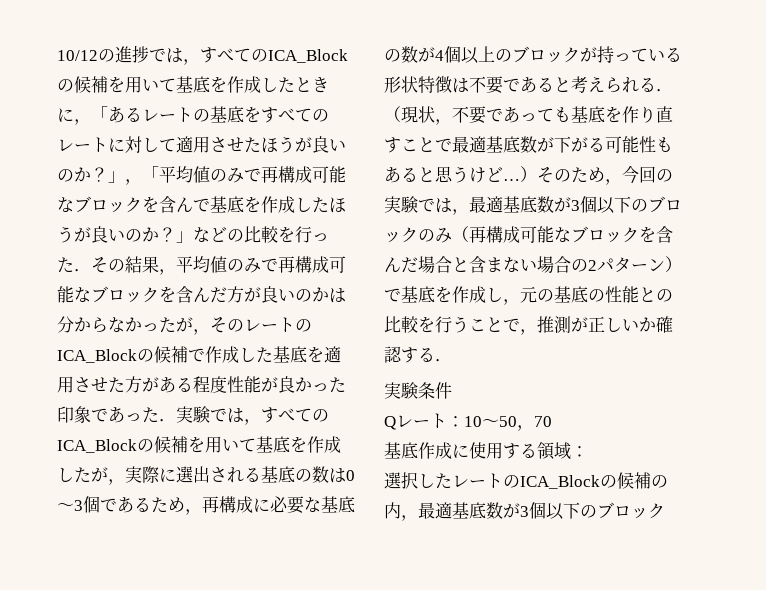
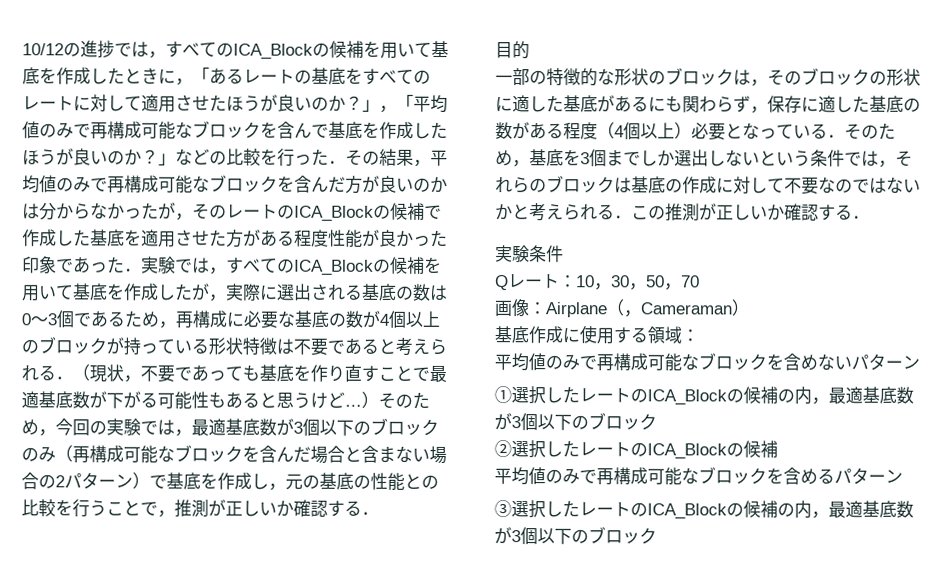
(452, 360) none -> [495,41,530,60] [495,67,921,87] [495,95,921,114] [495,122,896,141] [495,149,913,168] [495,175,921,195] [495,203,870,222] // 目的 // 一部の特徴的な形状のブロックは，そのブロックの形状に適した基底があるにも関わらず，保存に適した基底の数がある程度（4個以上）必要となっている．そのため，基底を3個までしか選出しないという条件では，それらのブロックは基底の作成に対して不要なのではないかと考えられる．この推測が正しいか確認する．
[482,419,499,427] ～ -> [594,275,647,291] ，30，
(552, 421) none -> [494,299,749,318] // 画像：Airplane（，Cameraman）
(588, 451) none -> [494,352,920,372] [494,386,512,404] 平均値のみで再構成可能なブロックを含めないパターン // ①
(665, 511) none -> [494,440,778,460] [494,466,903,486] [494,500,914,520] [494,526,657,545] // ②選択したレートのICA_Blockの候補 // 平均値のみで再構成可能なブロックを含めるパターン // ③選択したレートのICA_Blockの候補の内，最適基底数が3個以下のブロック

